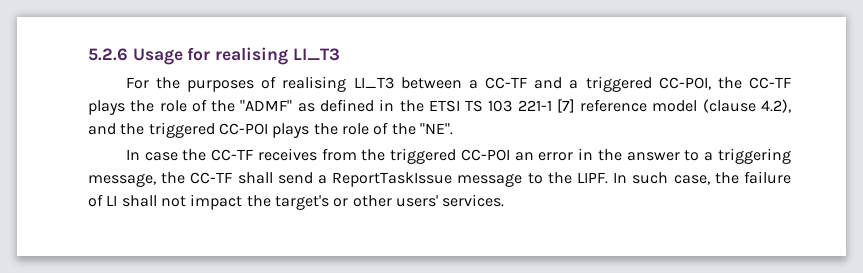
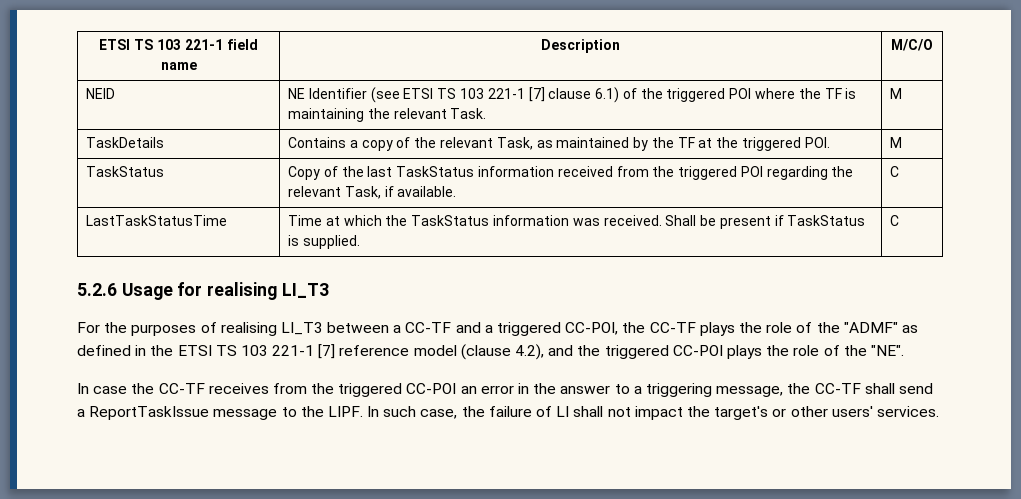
(88, 54) none -> [99,39,258,50] [160,62,197,70] [541,39,620,53] [891,39,933,51] [86,88,116,99] [288,87,857,103] [288,108,487,122] [890,88,903,99] [86,137,165,148] [288,137,830,151] [890,137,903,148] [86,166,165,177] [288,166,854,180] [288,186,457,199] [890,166,900,177] [86,215,228,226] [288,215,866,229] [288,235,360,249] [890,215,900,226] ETSI TS 103 221-1 field name | Description | M/C/O // NEID | NE Identifier (see ETSI TS 103 221-1 [7] clause 6.1) of the triggered POI where the TF is maintaining the relevant Task. | M // TaskDetails | Contains a copy of the relevant Task, as maintained by the TF at the triggered POI. | M // TaskStatus | Copy of the last TaskStatus information received from the triggered POI regarding the relevant Task, if available. | C // LastTaskStatusTime | Time at which the TaskStatus information was received. Shall be present if TaskStatus is supplied. | C //

